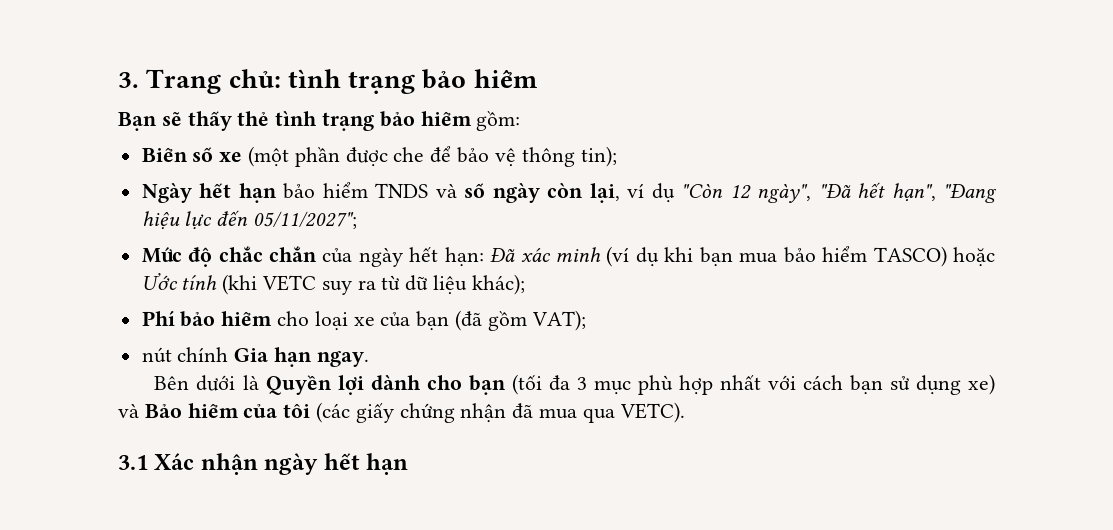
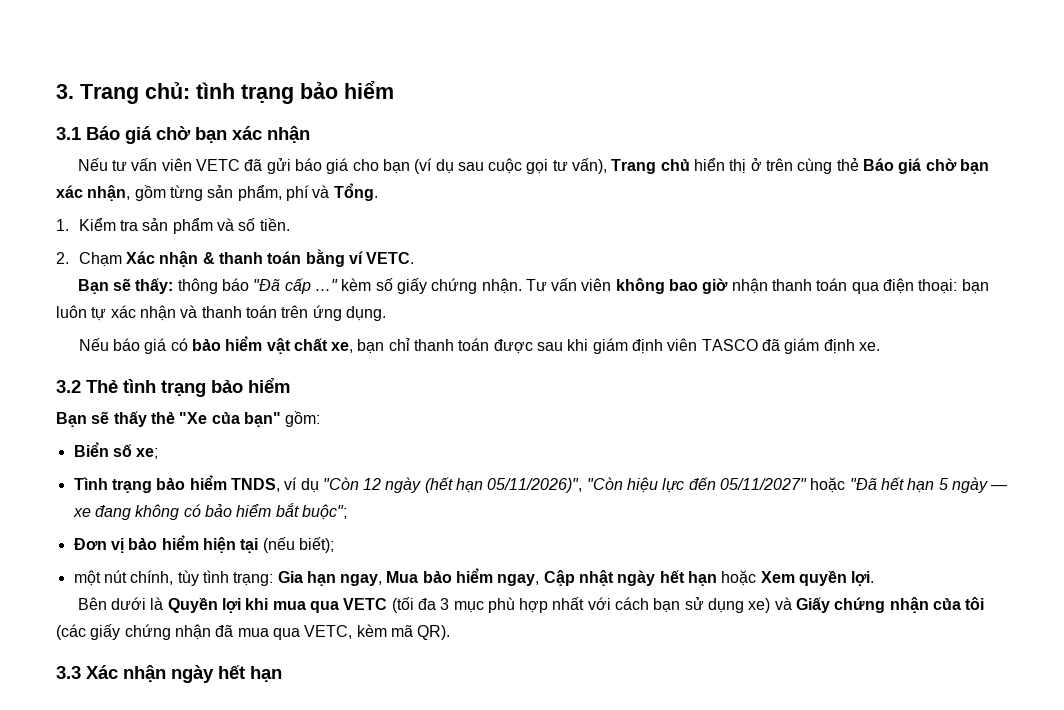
(538, 78) none -> [56,126,310,144] [77,158,989,174] [56,183,378,201] [56,218,290,234] [56,249,415,267] [77,278,989,294] [56,305,386,321] [78,336,880,354] [56,378,290,397] // 3.1 Báo giá chờ bạn xác nhận // Nếu tư vấn viên VETC đã gửi báo giá cho bạn (ví dụ sau cuộc gọi tư vấn), Trang chủ hiển thị ở trên cùng thẻ Báo giá chờ bạn xác nhận, gồm từng sản phẩm, phí và Tổng. // 1. Kiểm tra sản phẩm và số tiền. // 2. Chạm Xác nhận & thanh toán bằng ví VETC. // Bạn sẽ thấy: thông báo "Đã cấp …" kèm số giấy chứng nhận. Tư vấn viên không bao giờ nhận thanh toán qua điện thoại: bạn luôn tự xác nhận và thanh toán trên ứng dụng. // Nếu báo giá có bảo hiểm vật chất xe, bạn chỉ thanh toán được sau khi giám định viên TASCO đã giám định xe. // 3.2 Thẻ tình trạng bảo hiểm
[275,111,472,131] tình trạng bảo hiểm -> [179,412,281,427] "Xe của bạn"
[219,146,617,167] [141,182,997,203] [141,210,358,230] [141,246,995,267] [141,273,525,295] [141,310,586,331] [141,347,369,367] xe (một phần được che để bảo vệ thông tin); // Ngày hết hạn bảo hiểm TNDS và số ngày còn lại, ví dụ "Còn 12 ngày", "Đã hết hạn", "Đang hiệu lực đến 05/11/2027"; // Mức độ chắc chắn của ngày hết hạn: Đã xác minh (ví dụ khi bạn mua bảo hiểm TASCO) hoặc Ước tính (khi VETC suy ra từ dữ liệu khác); // Phí bảo hiểm cho loại xe của bạn (đã gồm VAT); // nút chính Gia hạn ngay. -> [136,448,159,459] [73,475,1009,493] [72,503,347,520] [73,535,334,553] [73,568,875,586] xe; // Tình trạng bảo hiểm TNDS, ví dụ "Còn 12 ngày (hết hạn 05/11/2026)", "Còn hiệu lực đến 05/11/2027" hoặc "Đã hết hạn 5 ngày — xe đang không có bảo hiểm bắt buộc"; // Đơn vị bảo hiểm hiện tại (nếu biết); // một nút chính, tùy tình trạng: Gia hạn ngay, Mua bảo hiểm ngay, Cập nhật ngày hết hạn hoặc Xem quyền lợi.
[370,375,506,395] dành cho bạn -> [245,598,388,613] khi mua qua VETC
[144,403,239,418] Bảo hiểm -> [796,597,929,613] Giấy chứng nhận
[619,402,685,423] [118,455,148,470] VETC). // 3.1 -> [304,624,451,640] [56,666,81,679] VETC, kèm mã QR). // 3.3

